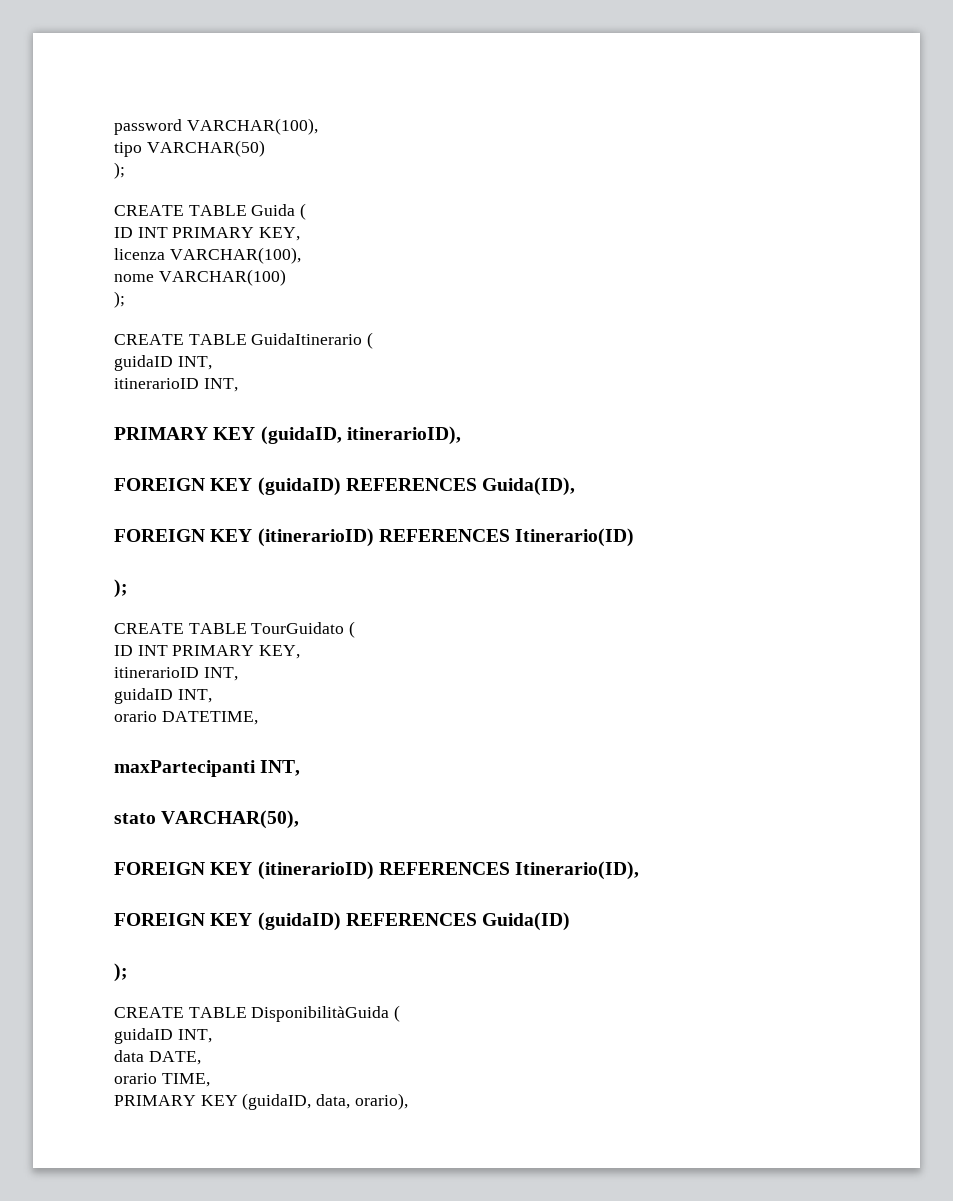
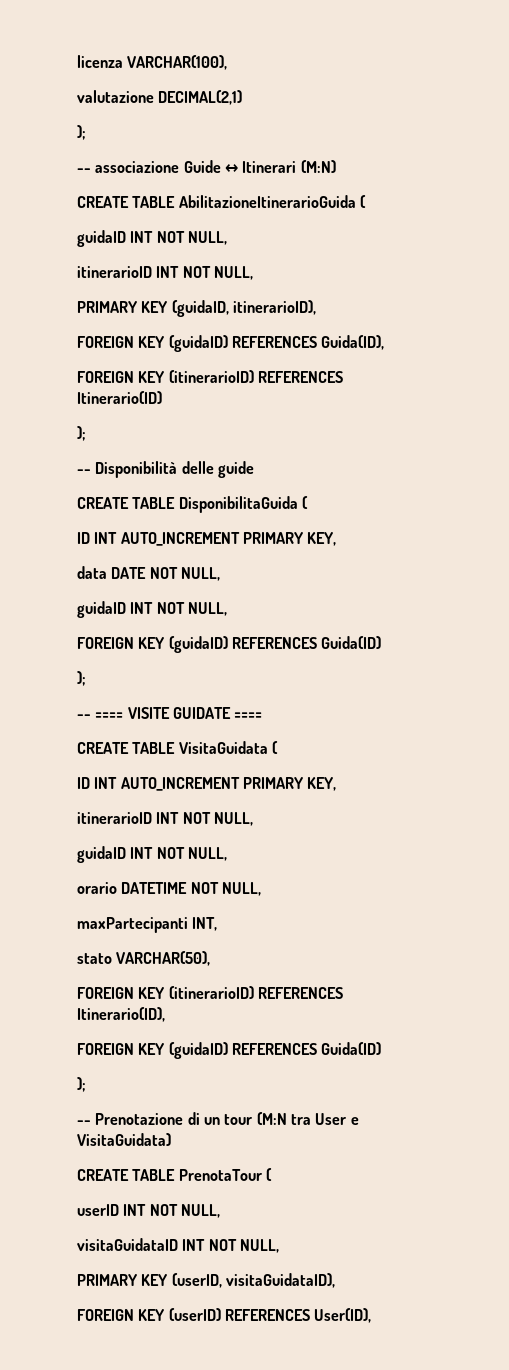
[114,118,318,135] [114,140,265,157] [114,162,125,179] [114,203,307,220] [114,227,301,241] [114,247,301,264] [114,269,286,286] [114,291,125,308] [114,332,374,349] [114,355,212,371] [114,378,238,392] password VARCHAR(100), // tipo VARCHAR(50) // ); // CREATE TABLE Guida ( // ID INT PRIMARY KEY, // licenza VARCHAR(100), // nome VARCHAR(100) // ); // CREATE TABLE GuidaItinerario ( // guidaID INT, // itinerarioID INT, -> [77,55,228,70] [77,90,243,105] [77,125,86,140] [77,160,336,173] [77,195,366,208] [77,230,227,247] [77,266,253,280] licenza VARCHAR(100), // valutazione DECIMAL(2,1) // ); // -- associazione Guide ↔ Itinerari (M:N) // CREATE TABLE AbilitazioneItinerarioGuida ( // guidaID INT NOT NULL, // itinerarioID INT NOT NULL,
[114,621,356,638] [114,645,301,659] [114,667,238,681] [114,688,212,704] [114,711,258,725] // CREATE TABLE TourGuidato ( // ID INT PRIMARY KEY, // itinerarioID INT, // guidaID INT, // orario DATETIME, -> [77,461,254,478] [77,496,308,513] [77,532,337,546] [77,566,220,581] [77,601,227,618] [77,636,382,653] [77,671,86,686] [77,707,263,719] [77,741,278,754] [77,777,337,791] [77,812,253,826] [77,846,227,863] [77,882,261,896] // -- Disponibilità delle guide // CREATE TABLE DisponibilitaGuida ( // ID INT AUTO_INCREMENT PRIMARY KEY, // data DATE NOT NULL, // guidaID INT NOT NULL, // FOREIGN KEY (guidaID) REFERENCES Guida(ID) // ); // -- ==== VISITE GUIDATE ==== // CREATE TABLE VisitaGuidata ( // ID INT AUTO_INCREMENT PRIMARY KEY, // itinerarioID INT NOT NULL, // guidaID INT NOT NULL, // orario DATETIME NOT NULL,
[114,1005,401,1022] [114,1028,212,1044] [114,1050,201,1065] [114,1073,210,1087] [114,1093,408,1110] // CREATE TABLE DisponibilitàGuida ( // guidaID INT, // data DATE, // orario TIME, // PRIMARY KEY (guidaID, data, orario), -> [77,1112,359,1125] [77,1133,171,1146] [77,1168,272,1181] [77,1204,220,1218] [77,1238,279,1253] [77,1273,335,1288] [77,1308,372,1323] // -- Prenotazione di un tour (M:N tra User e VisitaGuidata) // CREATE TABLE PrenotaTour ( // userID INT NOT NULL, // visitaGuidataID INT NOT NULL, // PRIMARY KEY (userID, visitaGuidataID), // FOREIGN KEY (userID) REFERENCES User(ID),

